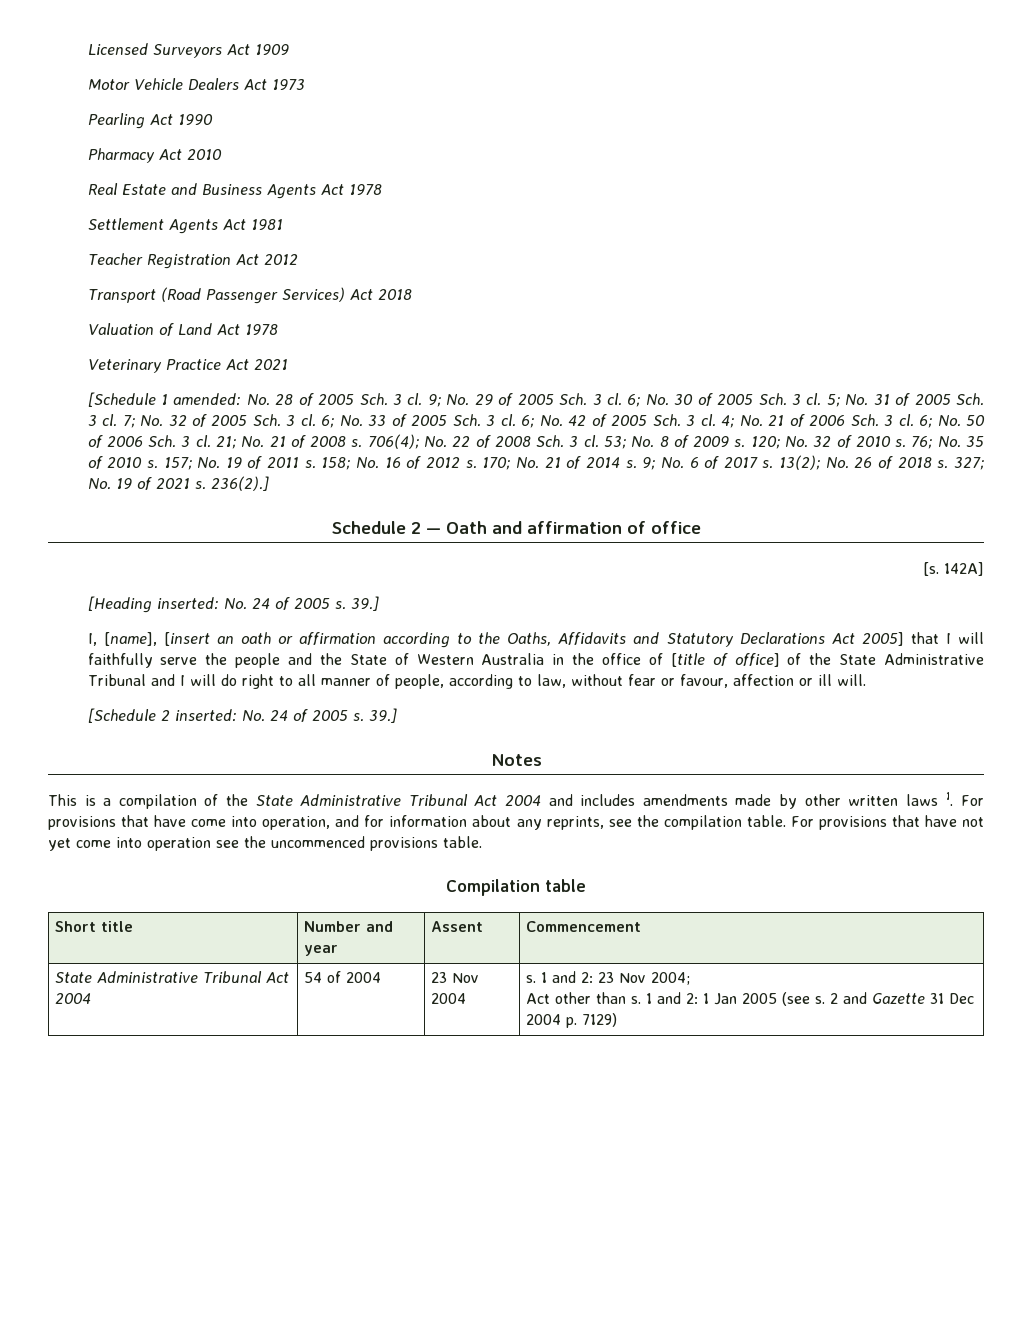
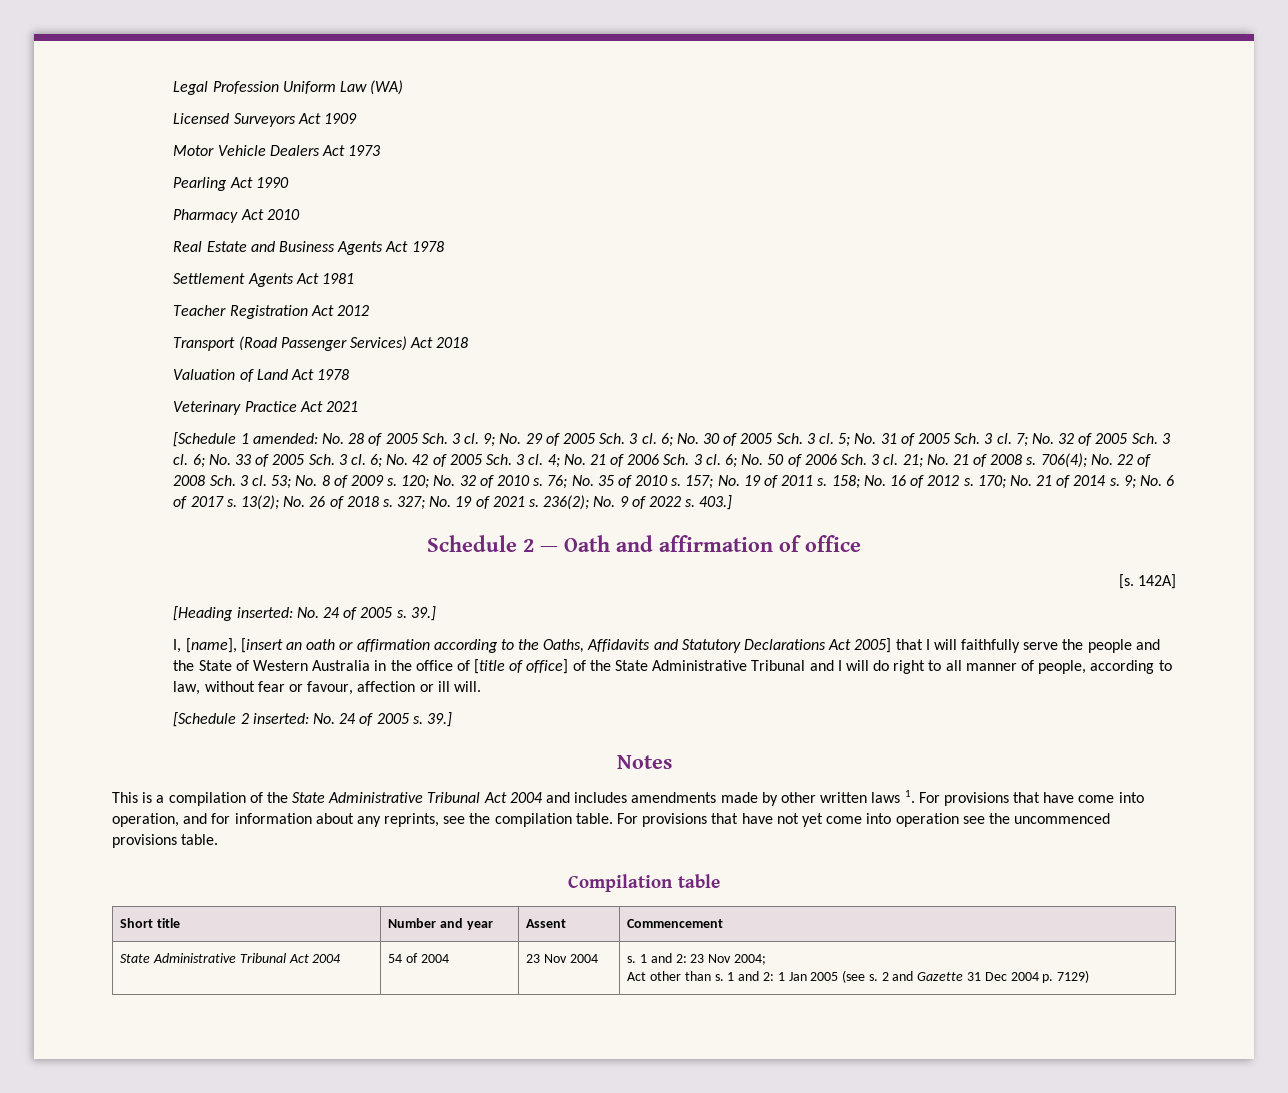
(87, 49) none -> [173,80,404,95] Legal Profession Uniform Law (WA) //
[210,476,269,491] 236(2).] -> [543,495,733,510] 236(2); No. 9 of 2022 s. 403.]

